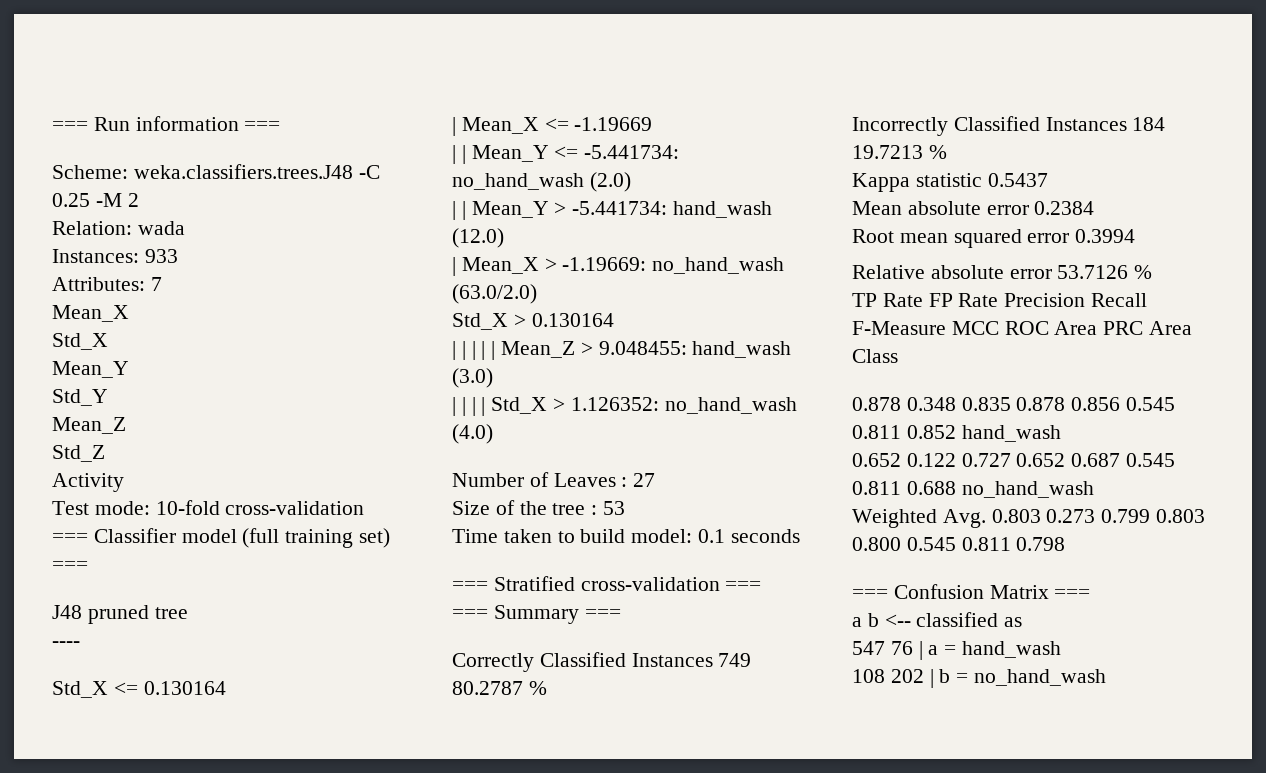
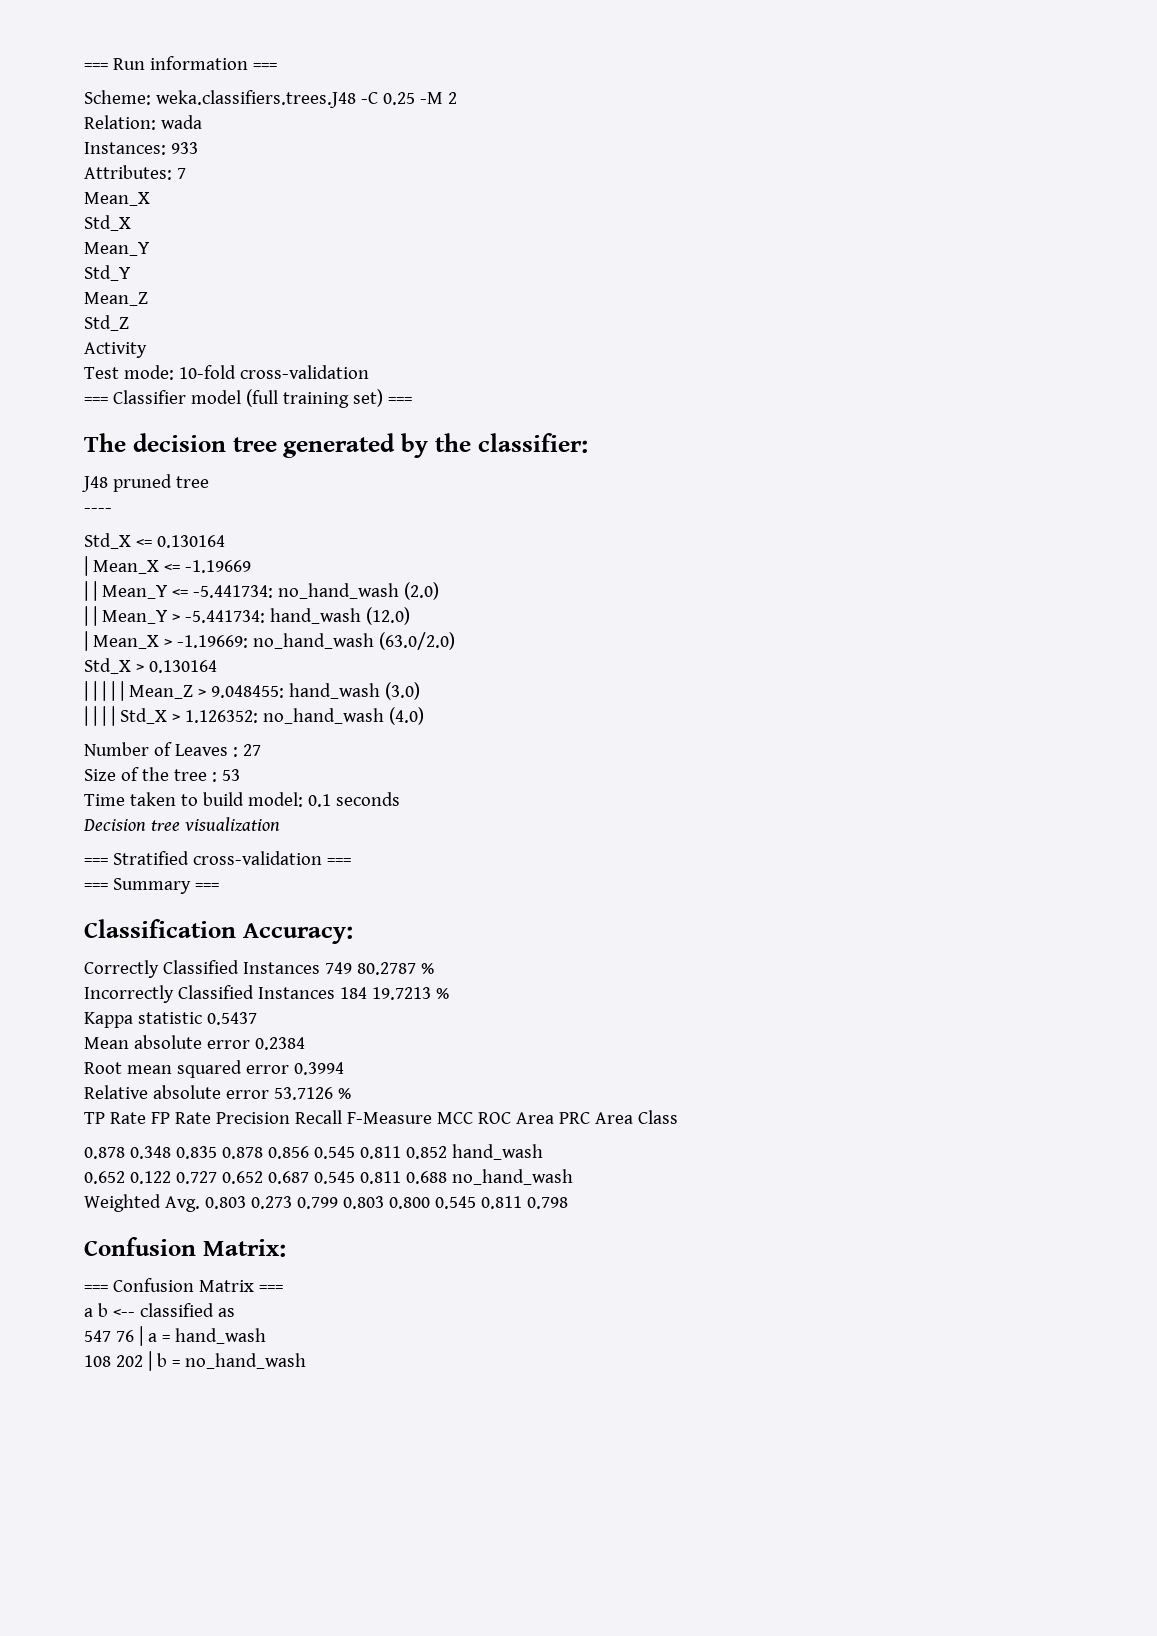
(88, 566) none -> [84,433,588,458] // The decision tree generated by the classifier:
(800, 536) none -> [83,817,280,831] // Decision tree visualization
(621, 614) none -> [84,919,353,944] // Classification Accuracy:
(1066, 544) none -> [84,1237,286,1257] // Confusion Matrix:

